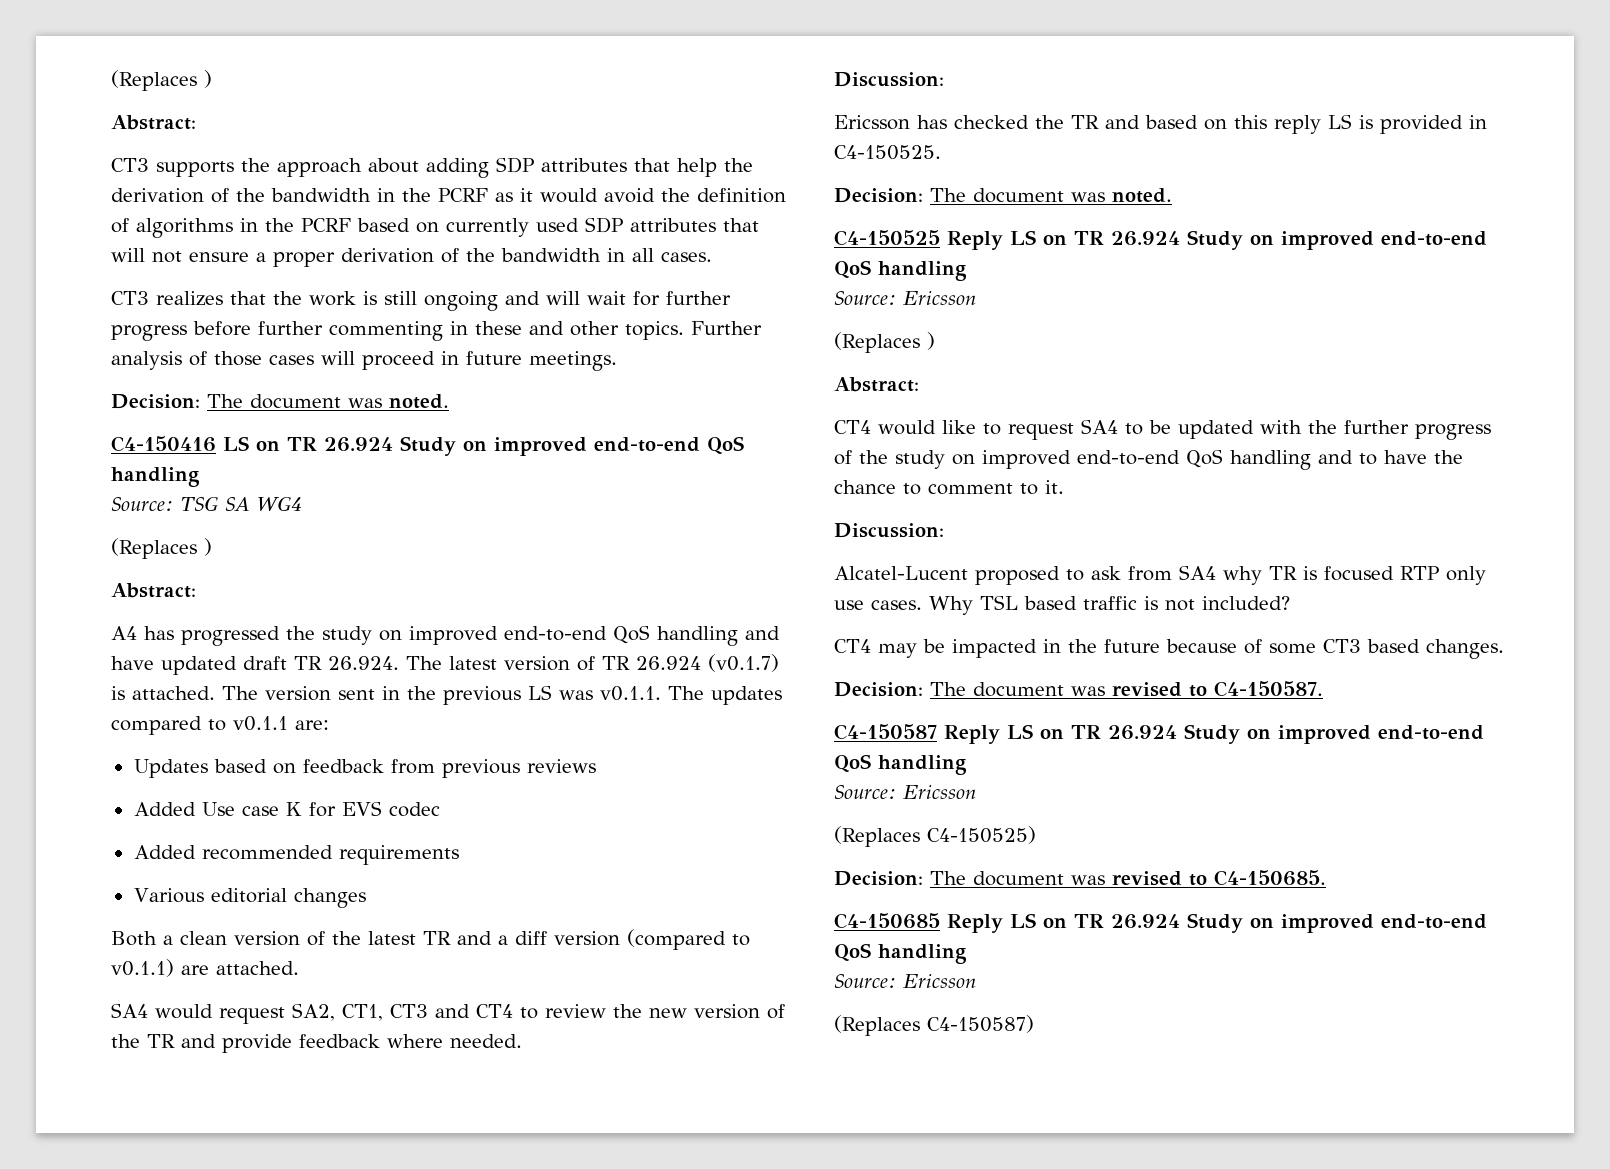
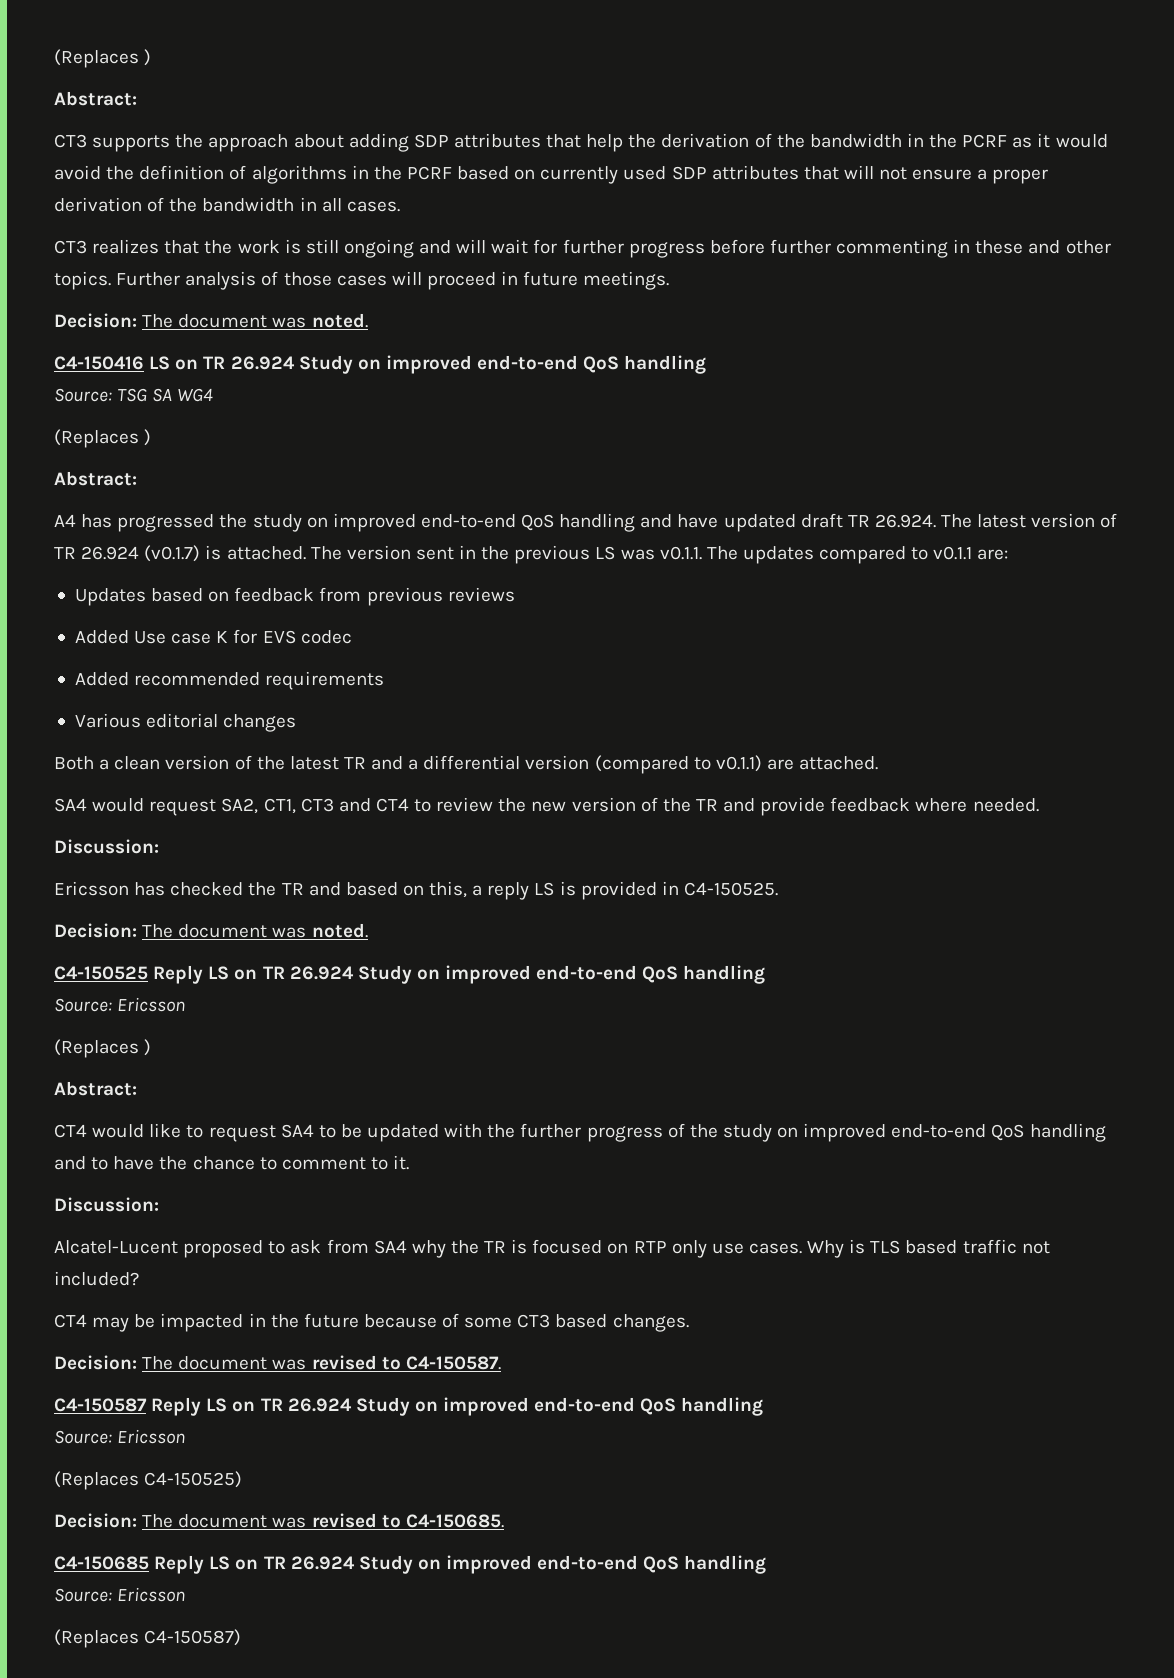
[515,931,547,945] diff -> [423,755,521,770] differential
[1234,115,1267,129] this -> [429,881,483,898] this, a
(1262, 575) none -> [450,1240,479,1254] the
(1394, 573) none -> [607,1243,629,1254] on
[980,595,1018,610] TSL -> [849,1239,901,1254] is TLS
[1144,596,1158,610] is -> (1017, 1246) none

